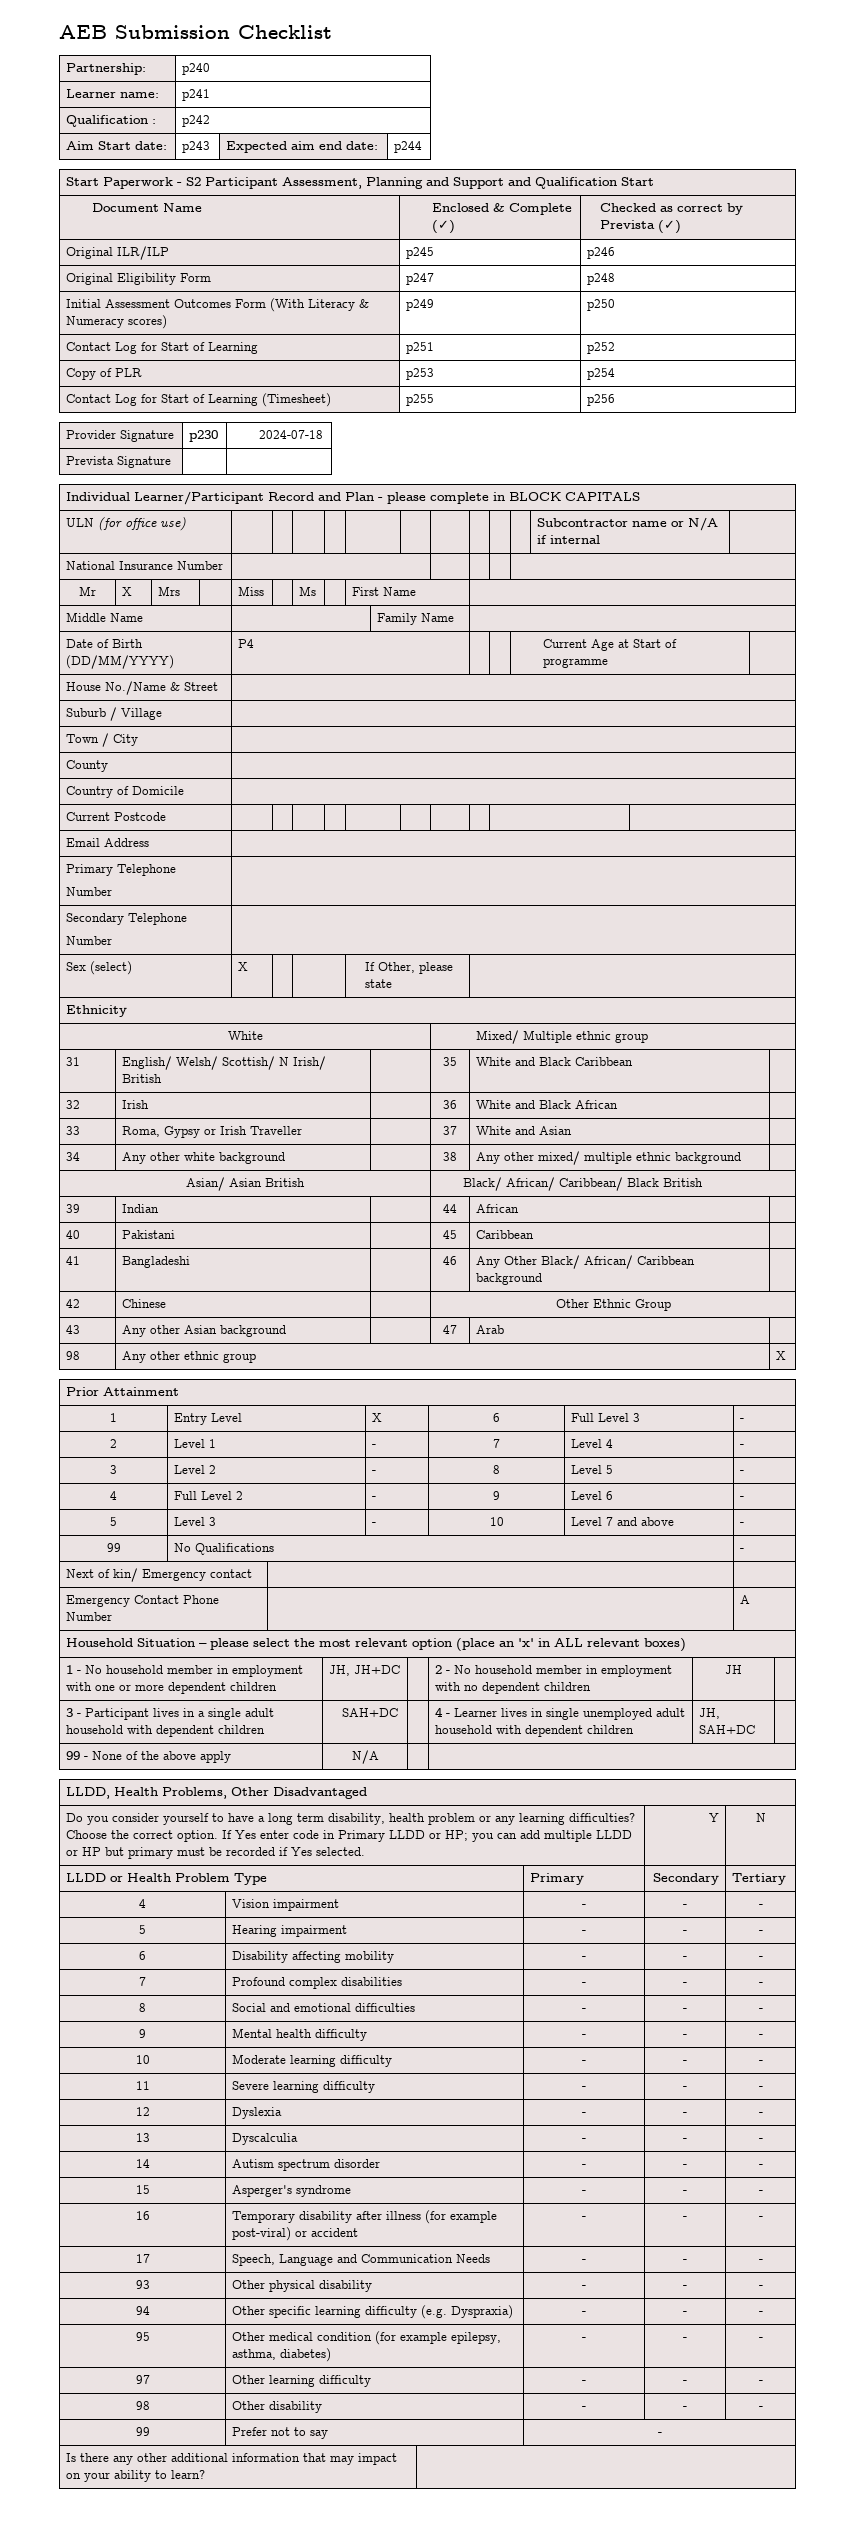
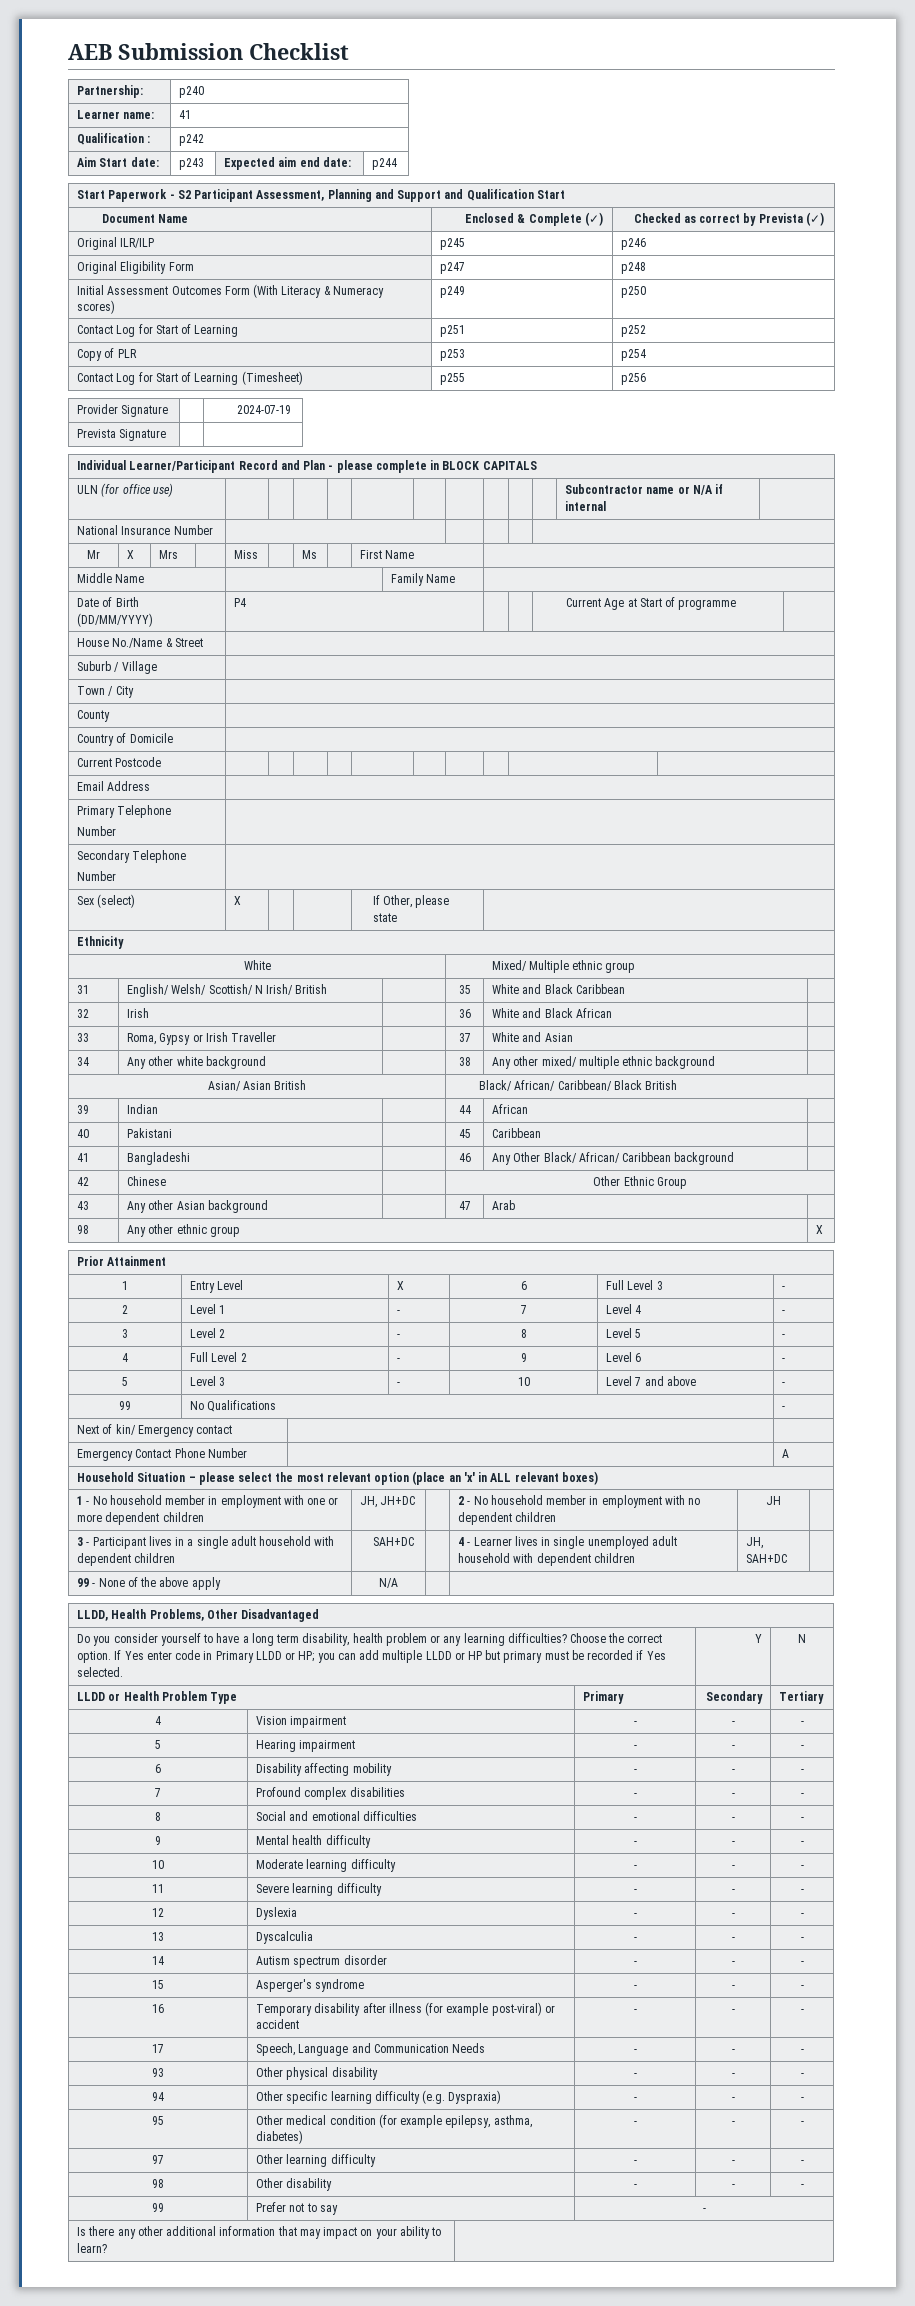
[182,89,211,101] p241 -> [179,110,192,119] 41
[189,430,219,442] [259,430,324,439] p230 | 2024-07-18 -> [236,405,291,414] | 2024-07-19

